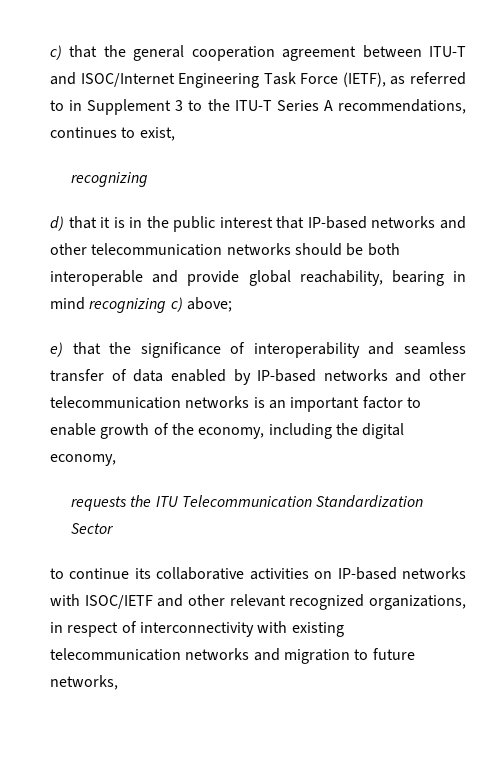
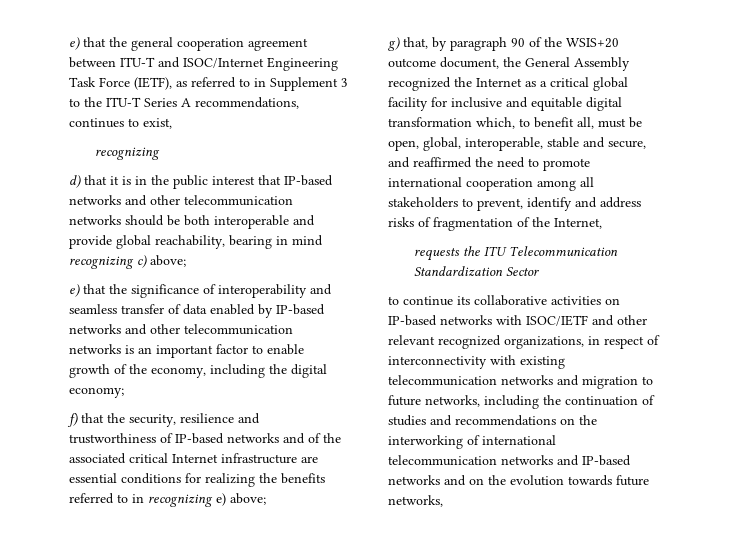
[50,45,62,60] c) -> [69,37,80,50] e)
[50,454,116,466] economy, -> [69,387,124,398] [67,413,260,427] [69,433,341,444] [69,453,318,464] [69,473,325,487] [69,493,266,507] [388,37,619,51] [388,57,630,71] [388,77,628,91] [388,97,622,111] [388,117,642,129] [388,137,646,151] [388,157,590,171] [388,177,594,191] [388,197,641,211] [388,217,602,231] economy; // f) that the security, resilience and trustworthiness of IP-based networks and of the associated critical Internet infrastructure are essential conditions for realizing the benefits referred to in recognizing e) above; // g) that, by paragraph 90 of the WSIS+20 outcome document, the General Assembly recognized the Internet as a critical global facility for inclusive and equitable digital transformation which, to benefit all, must be open, global, interoperable, stable and secure, and reaffirmed the need to promote international cooperation among all stakeholders to prevent, identify and address risks of fragmentation of the Internet,
(118, 682) none -> [484,395,655,409] [388,415,597,426] [388,435,556,449] [388,455,631,466] [388,475,649,486] [388,495,443,507] including the continuation of studies and recommendations on the interworking of international telecommunication networks and IP-based networks and on the evolution towards future networks,

